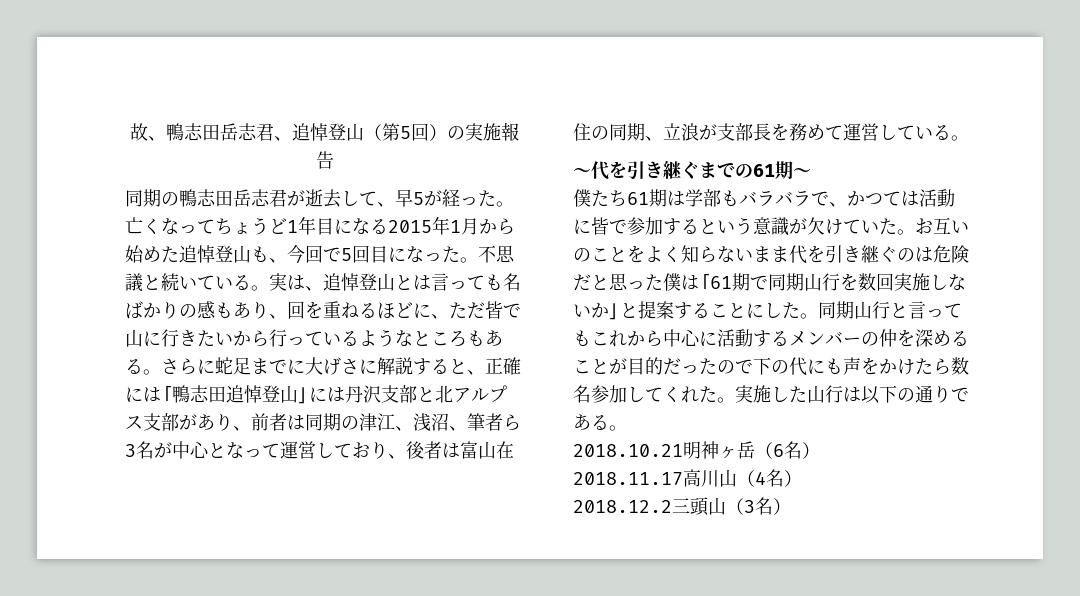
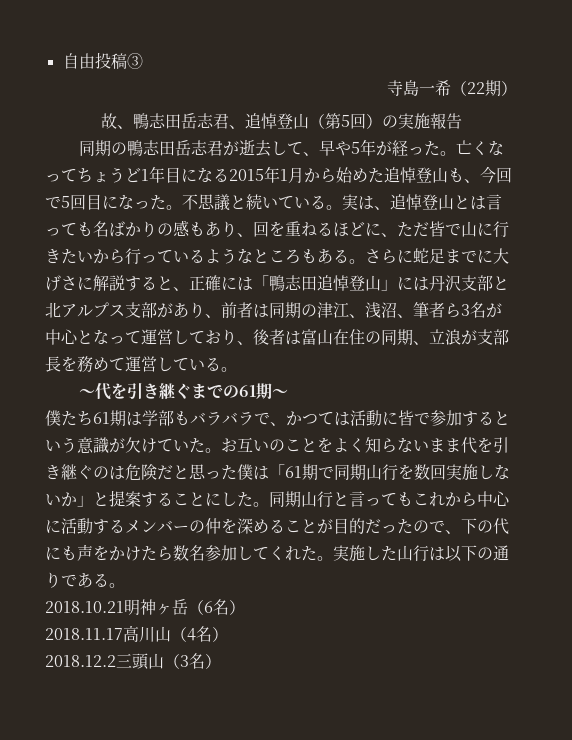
(130, 132) none -> [62,52,143,69] [387,80,517,96] 自由投稿③ // 寺島一希（22期） //
[413,192,424,205] 5 -> [334,139,376,156] や5年
(753, 366) none -> [445,530,461,534] 、

